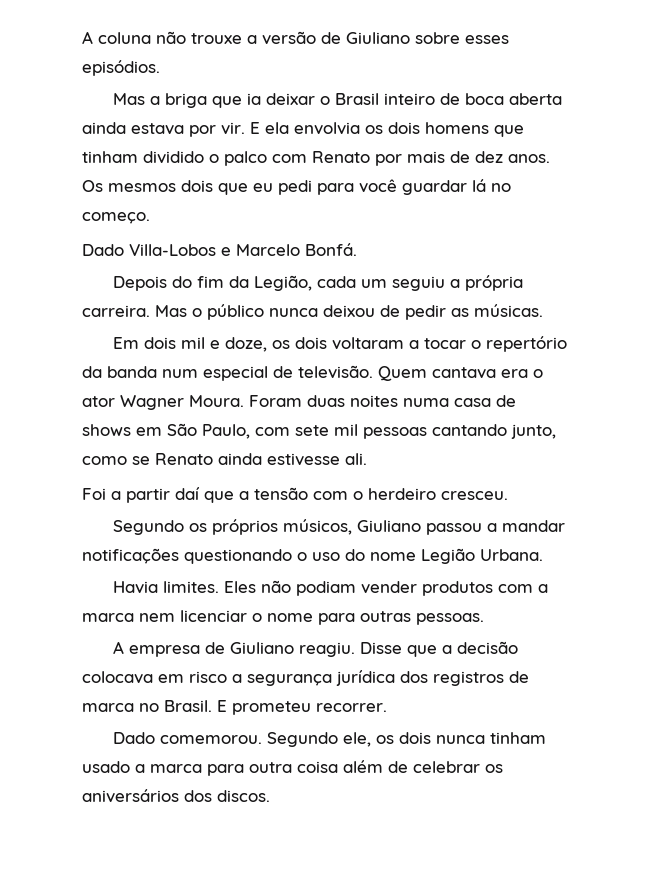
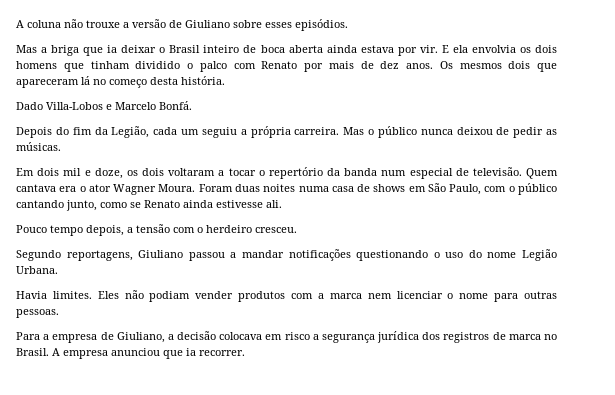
[253,179,511,195] [82,212,150,224] eu pedi para você guardar lá no começo. -> [16,76,225,88] apareceram lá no começo desta história.
[295,424,427,439] sete mil pessoas -> [508,183,557,195] o público
[82,487,234,503] Foi a partir daí que -> [16,225,124,236] Pouco tempo depois,
[188,519,352,535] os próprios músicos, -> [66,250,133,261] reportagens,
[112,641,437,657] A empresa de Giuliano reagiu. Disse que -> [16,332,165,343] Para a empresa de Giuliano,
[217,700,387,715] [112,732,546,747] [82,760,503,776] [82,789,270,803] E prometeu recorrer. // Dado comemorou. Segundo ele, os dois nunca tinham usado a marca para outra coisa além de celebrar os aniversários dos discos. -> [52,348,245,359] A empresa anunciou que ia recorrer.

